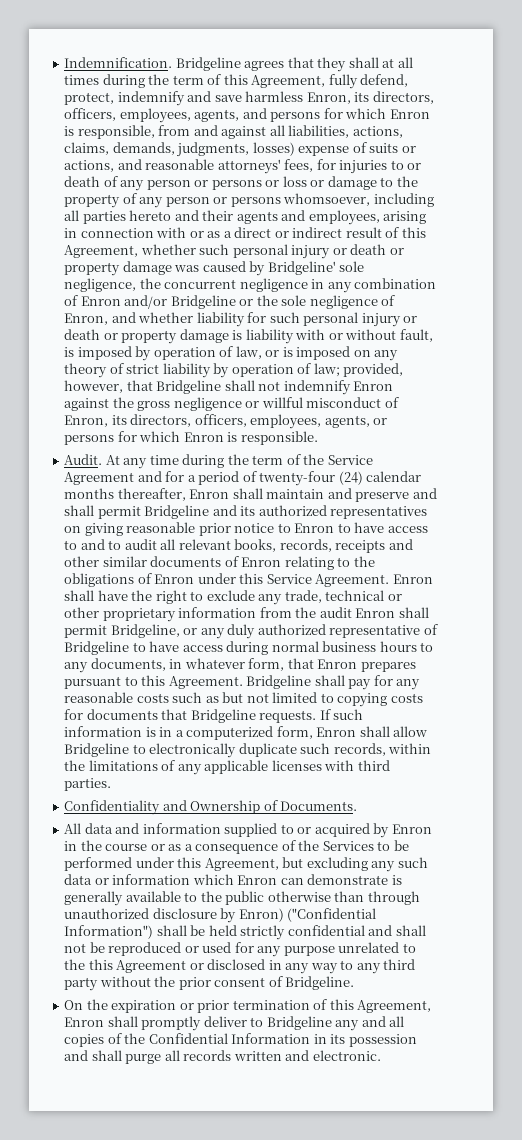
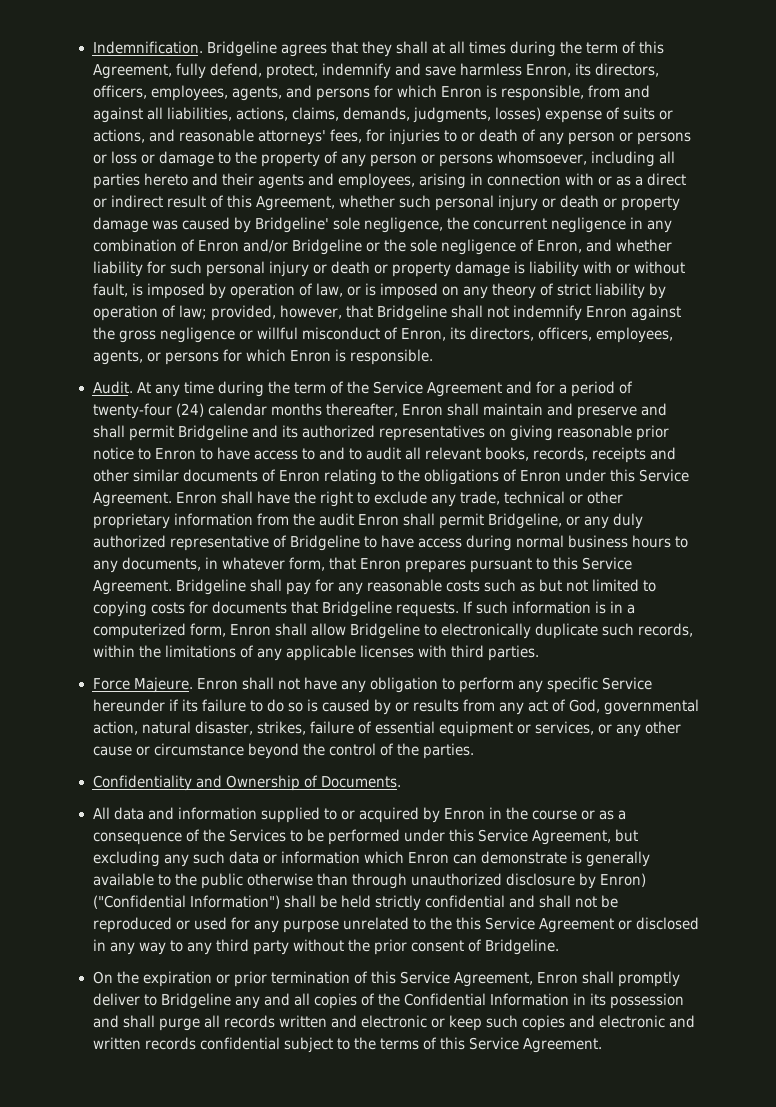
(166, 680) none -> [582,557,633,570] Service
(112, 784) none -> [92,677,653,693] [92,699,700,715] [92,721,682,737] [92,743,474,759] // Force Majeure. Enron shall not have any obligation to perform any specific Service hereunder if its failure to do so is caused by or results from any act of God, governmental action, natural disaster, strikes, failure of essential equipment or services, or any other cause or circumstance beyond the control of the parties.
(202, 862) none -> [477,829,528,842] Service
(113, 964) none -> [485,917,535,930] Service
(354, 1004) none -> [399,971,450,984] Service
[312,1050,381,1061] electronic. -> [360,1015,696,1031] [92,1037,602,1053] electronic or keep such copies and electronic and written records confidential subject to the terms of this Service Agreement.

